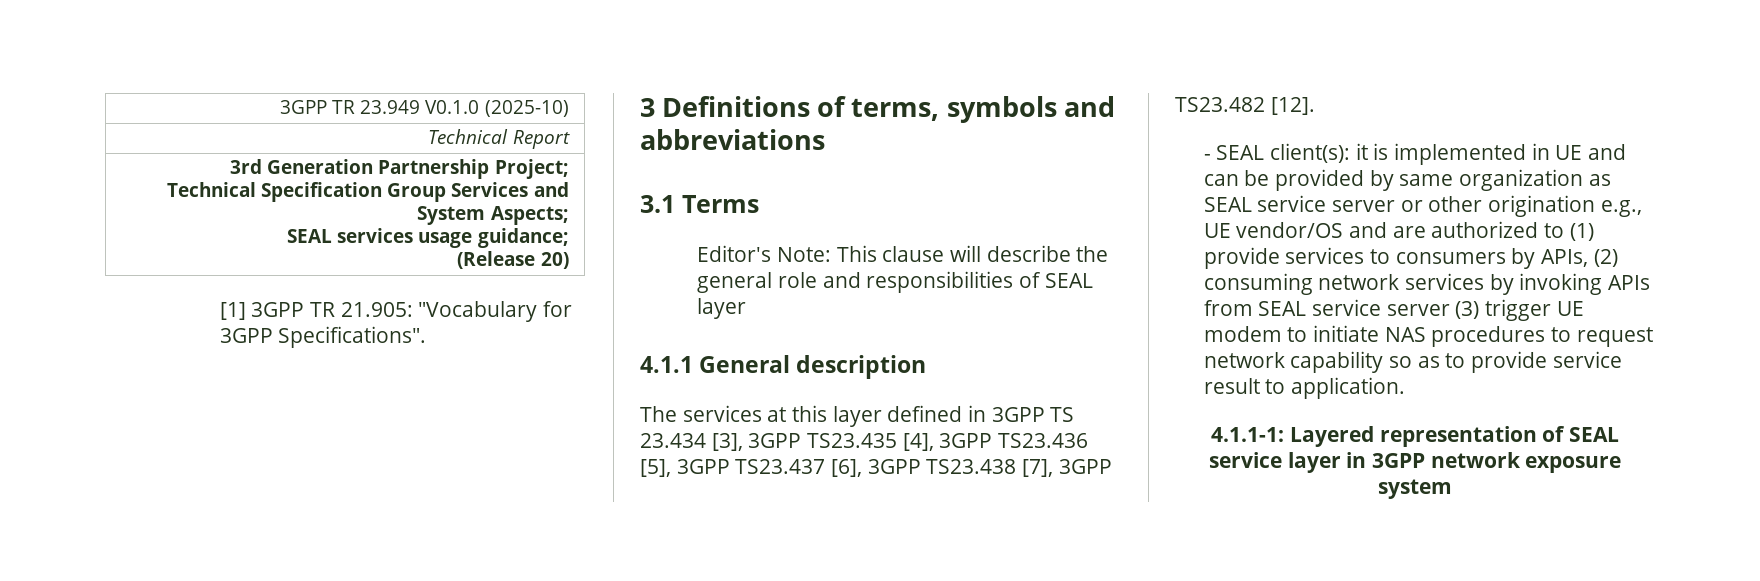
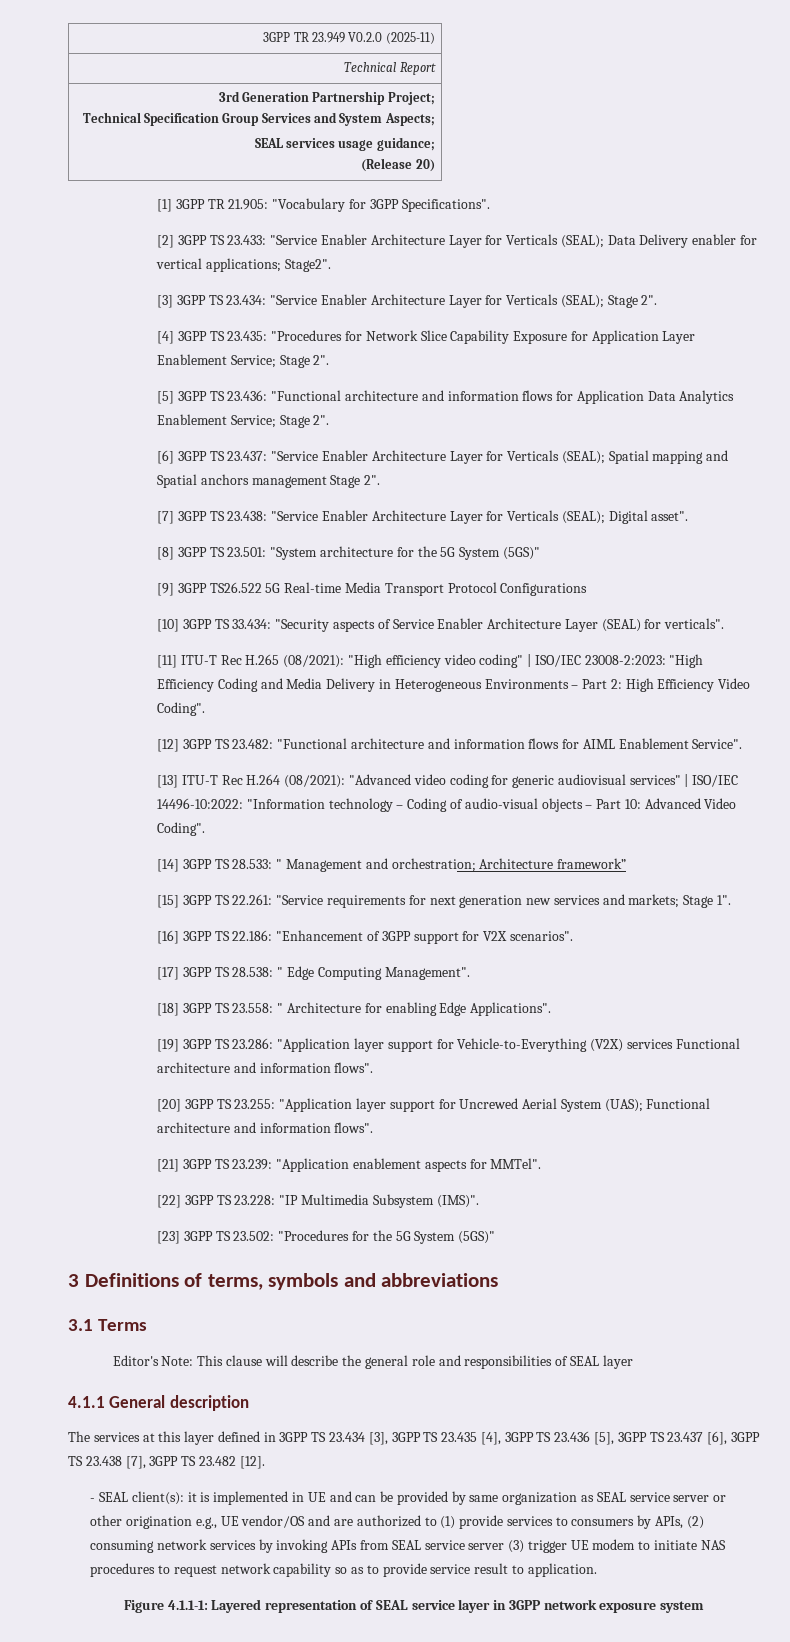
[425,100,569,117] V0.1.0 (2025-10) -> [348,32,435,44] V0.2.0 (2025-11)
(427, 337) none -> [157,234,758,248] [156,258,331,272] [157,294,658,308] [157,330,696,344] [157,354,330,368] [157,390,735,404] [157,414,330,428] [157,450,729,464] [157,474,381,488] [157,510,689,524] [157,546,540,560] [157,582,588,596] [157,618,725,632] [157,654,704,668] [157,678,751,692] [157,702,206,716] [157,738,743,752] [157,774,739,788] [157,798,737,812] [157,822,206,836] [157,858,627,872] [157,894,732,908] [157,930,573,944] [157,966,470,980] [157,1002,552,1016] [157,1038,740,1052] [157,1062,374,1073] [157,1098,711,1112] [157,1122,374,1133] [157,1158,542,1172] [157,1194,479,1208] [157,1230,496,1244] // [2] 3GPP TS 23.433: "Service Enabler Architecture Layer for Verticals (SEAL); Data Delivery enabler for vertical applications; Stage2". // [3] 3GPP TS 23.434: "Service Enabler Architecture Layer for Verticals (SEAL); Stage 2". // [4] 3GPP TS 23.435: "Procedures for Network Slice Capability Exposure for Application Layer Enablement Service; Stage 2". // [5] 3GPP TS 23.436: "Functional architecture and information flows for Application Data Analytics Enablement Service; Stage 2". // [6] 3GPP TS 23.437: "Service Enabler Architecture Layer for Verticals (SEAL); Spatial mapping and Spatial anchors management Stage 2". // [7] 3GPP TS 23.438: "Service Enabler Architecture Layer for Verticals (SEAL); Digital asset". // [8] 3GPP TS 23.501: "System architecture for the 5G System (5GS)" // [9] 3GPP TS26.522 5G Real-time Media Transport Protocol Configurations // [10] 3GPP TS 33.434: "Security aspects of Service Enabler Architecture Layer (SEAL) for verticals". // [11] ITU-T Rec H.265 (08/2021): "High efficiency video coding" | ISO/IEC 23008-2:2023: "High Efficiency Coding and Media Delivery in Heterogeneous Environments – Part 2: High Efficiency Video Coding". // [12] 3GPP TS 23.482: "Functional architecture and information flows for AIML Enablement Service". // [13] ITU-T Rec H.264 (08/2021): "Advanced video coding for generic audiovisual services" | ISO/IEC 14496-10:2022: "Information technology – Coding of audio-visual objects – Part 10: Advanced Video Coding". // [14] 3GPP TS 28.533: " Management and orchestration; Architecture framework” // [15] 3GPP TS 22.261: "Service requirements for next generation new services and markets; Stage 1". // [16] 3GPP TS 22.186: "Enhancement of 3GPP support for V2X scenarios". // [17] 3GPP TS 28.538: " Edge Computing Management". // [18] 3GPP TS 23.558: " Architecture for enabling Edge Applications". // [19] 3GPP TS 23.286: "Application layer support for Vehicle-to-Everything (V2X) services Functional architecture and information flows". // [20] 3GPP TS 23.255: "Application layer support for Uncrewed Aerial System (UAS); Functional architecture and information flows". // [21] 3GPP TS 23.239: "Application enablement aspects for MMTel". // [22] 3GPP TS 23.228: "IP Multimedia Subsystem (IMS)". // [23] 3GPP TS 23.502: "Procedures for the 5G System (5GS)"
[807,433,1089,451] [640,459,1112,477] [1175,97,1265,112] TS23.435 [4], 3GPP TS23.436 [5], 3GPP TS23.437 [6], 3GPP TS23.438 [7], 3GPP TS23.482 -> [423,1431,760,1445] [68,1456,236,1469] TS 23.435 [4], 3GPP TS 23.436 [5], 3GPP TS 23.437 [6], 3GPP TS 23.438 [7], 3GPP TS 23.482
(1406, 388) none -> [123,1600,164,1613] Figure

